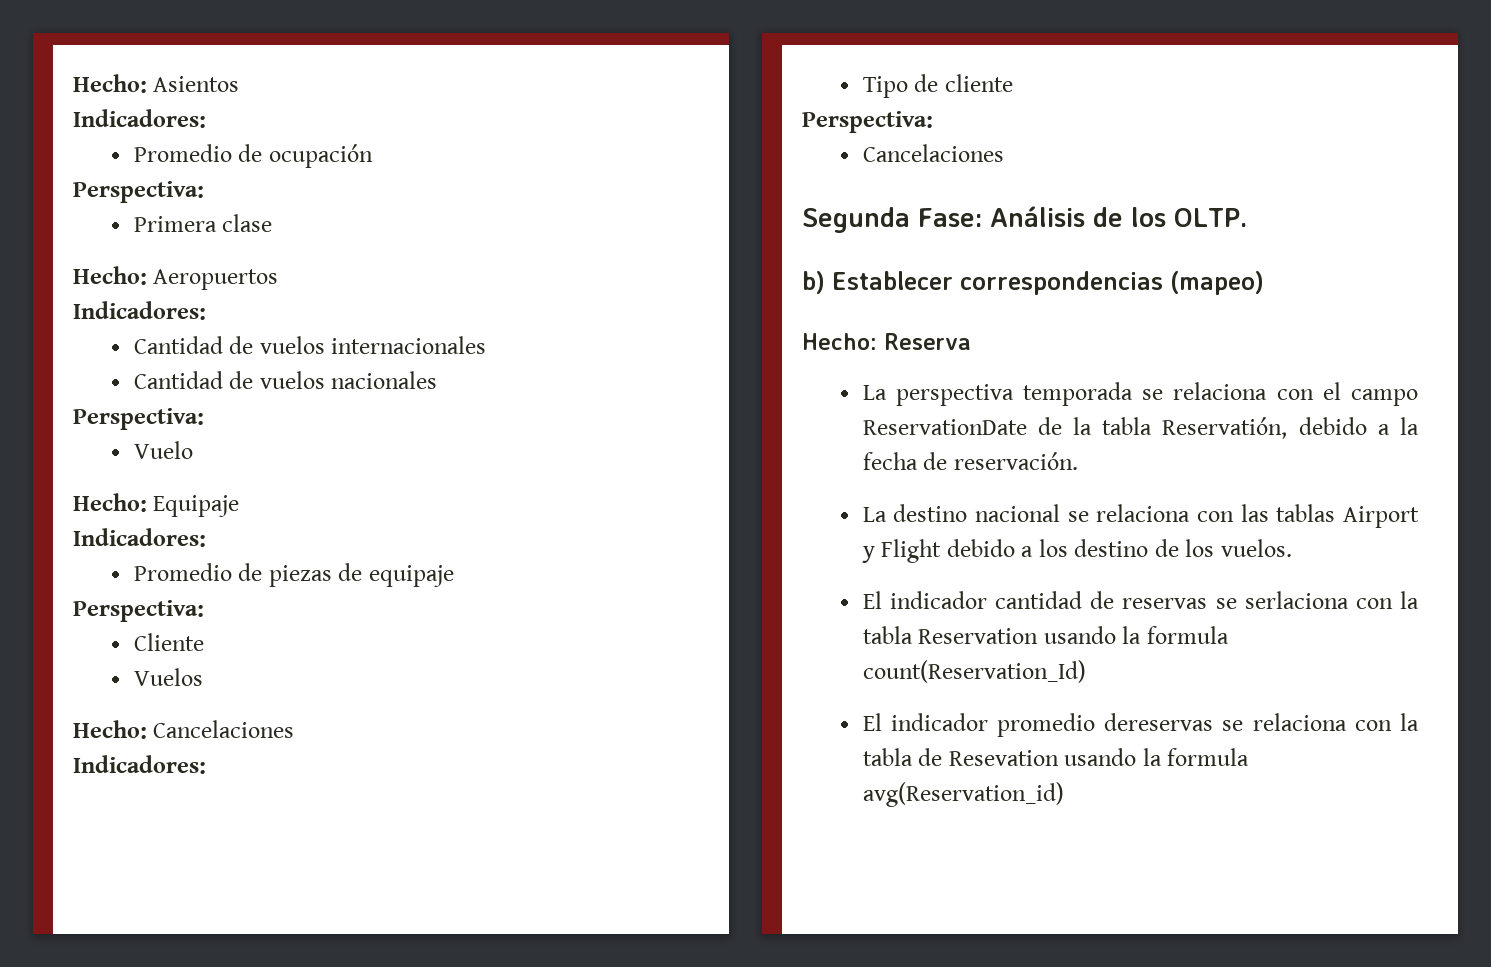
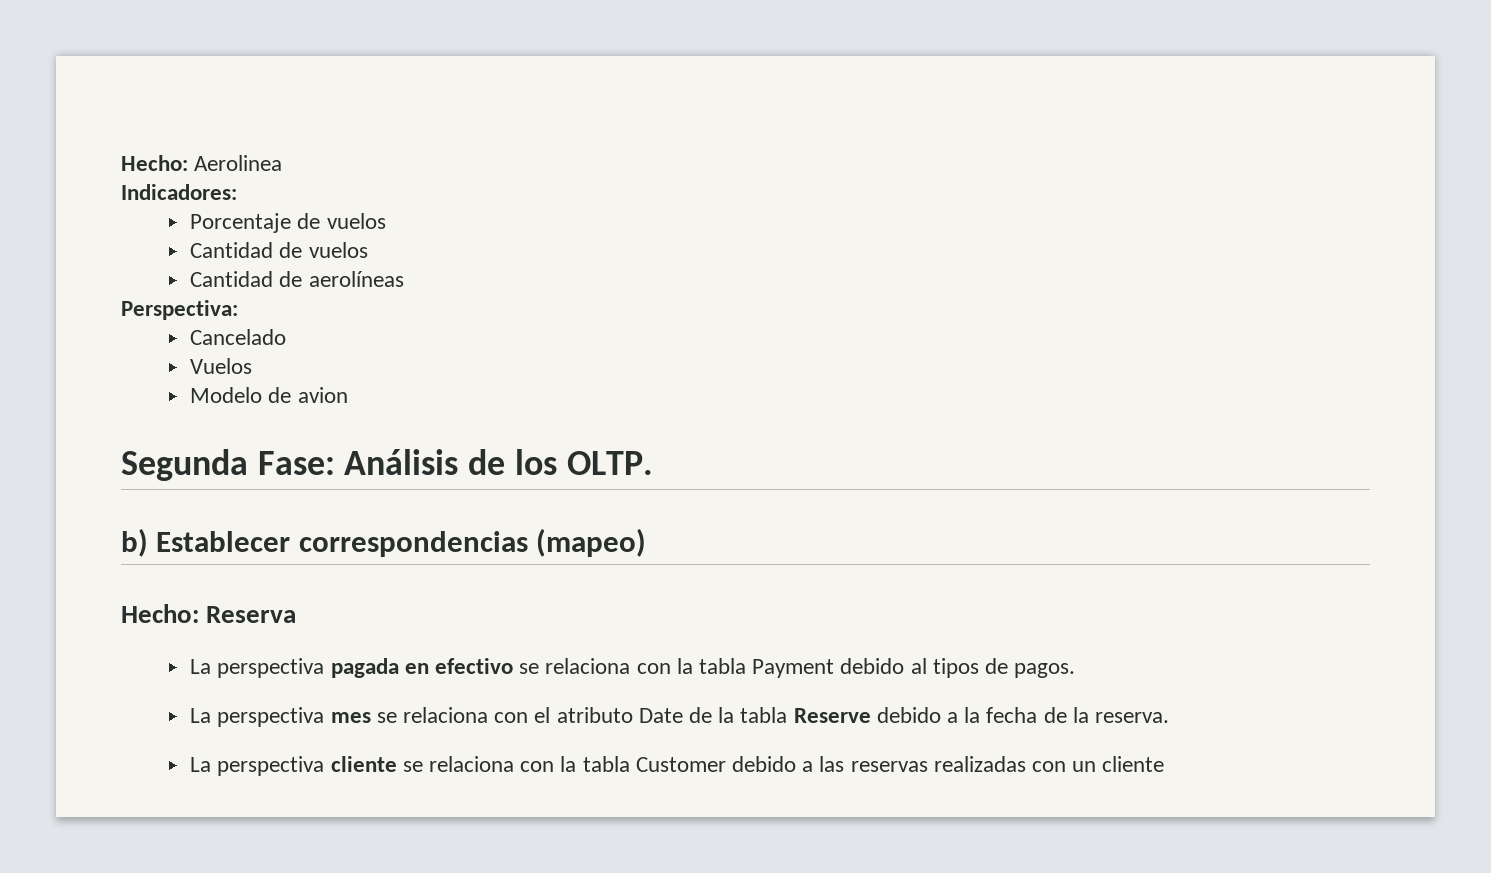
[73,74,240,93] [73,109,206,128] [133,144,373,168] [73,181,204,203] [133,214,273,232] [73,266,279,290] [73,301,206,320] [133,336,487,354] [133,371,438,389] [73,408,204,430] [133,441,193,459] [73,493,240,517] [73,528,206,547] [133,563,454,587] [73,600,204,622] [133,633,204,651] [133,668,203,686] [73,720,295,739] [73,755,206,774] [862,74,1013,98] [802,111,933,133] [862,144,1004,162] Hecho: Asientos // Indicadores: // Promedio de ocupación // Perspectiva: // Primera clase // Hecho: Aeropuertos // Indicadores: // Cantidad de vuelos internacionales // Cantidad de vuelos nacionales // Perspectiva: // Vuelo // Hecho: Equipaje // Indicadores: // Promedio de piezas de equipaje // Perspectiva: // Cliente // Vuelos // Hecho: Cancelaciones // Indicadores: // Tipo de cliente // Perspectiva: // Cancelaciones -> [121,155,283,171] [121,184,237,200] [190,213,386,233] [190,242,368,258] [190,271,404,287] [121,300,238,320] [190,329,287,345] [190,358,253,374] [190,387,348,403] Hecho: Aerolinea // Indicadores: // Porcentaje de vuelos // Cantidad de vuelos // Cantidad de aerolíneas // Perspectiva: // Cancelado // Vuelos // Modelo de avion
[1023,382,1134,406] temporada -> [330,658,1076,678] [190,707,371,727] pagada en efectivo se relaciona con la tabla Payment debido al tipos de pagos. // La perspectiva mes
[1351,389,1418,406] [862,419,1027,435] campo ReservationDate -> [556,707,683,723] atributo Date
[1162,417,1288,439] Reservatión, -> [793,708,871,723] Reserve
[953,452,1078,470] [862,504,1419,528] [861,539,1292,563] [862,591,1419,609] [862,626,1229,644] [862,660,1086,683] [862,713,1419,737] [862,748,1250,766] [862,782,1064,807] reservación. // La destino nacional se relaciona con las tablas Airport y Flight debido a los destino de los vuelos. // El indicador cantidad de reservas se serlaciona con la tabla Reservation usando la formula count(Reservation_Id) // El indicador promedio dereservas se relaciona con la tabla de Resevation usando la formula avg(Reservation_id) -> [1072,707,1170,723] [190,756,1165,776] la reserva. // La perspectiva cliente se relaciona con la tabla Customer debido a las reservas realizadas con un cliente

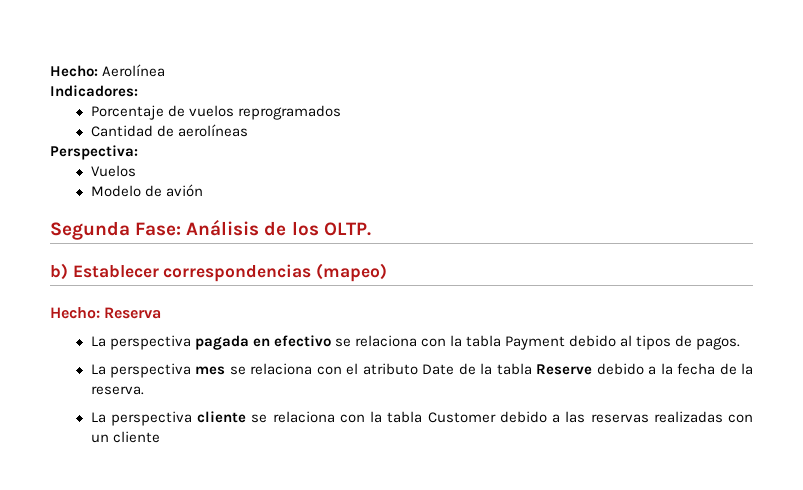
[121,155,283,171] Hecho: Aerolinea -> [50,64,166,77] Hecho: Aerolínea
[190,242,368,258] // Cantidad de vuelos -> [237,105,341,120] reprogramados
[190,329,287,345] // Cancelado -> (138, 152) none
[297,387,348,403] avion -> [165,184,203,197] avión

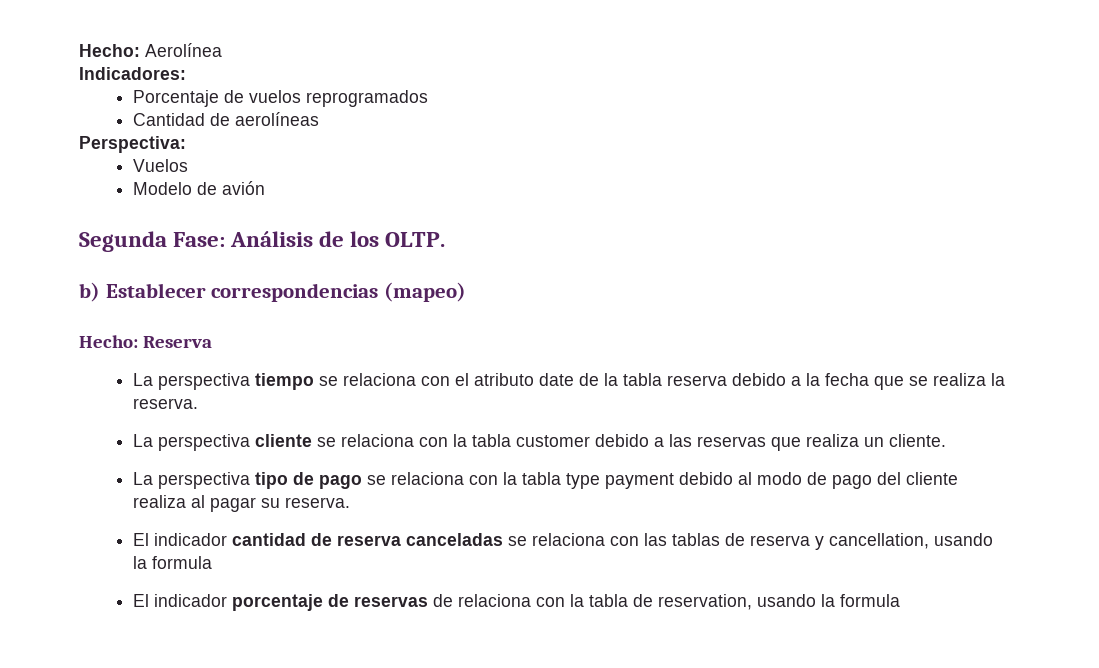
[194,335,741,350] [90,363,226,378] pagada en efectivo se relaciona con la tabla Payment debido al tipos de pagos. // La perspectiva mes -> [254,373,314,390] tiempo
[422,364,455,375] Date -> [538,373,574,386] date
[536,364,593,375] Reserve -> [666,375,727,386] reserva
[719,363,737,375] de -> [873,373,986,390] que se realiza
[427,412,496,423] Customer -> [515,435,590,447] customer
[653,411,753,423] [90,431,160,443] realizadas con un cliente -> [770,434,946,451] [132,472,958,489] [132,495,350,512] [132,533,993,550] [132,556,212,569] [132,594,900,611] que realiza un cliente. // La perspectiva tipo de pago se relaciona con la tabla type payment debido al modo de pago del cliente realiza al pagar su reserva. // El indicador cantidad de reserva canceladas se relaciona con las tablas de reserva y cancellation, usando la formula // El indicador porcentaje de reservas de relaciona con la tabla de reservation, usando la formula

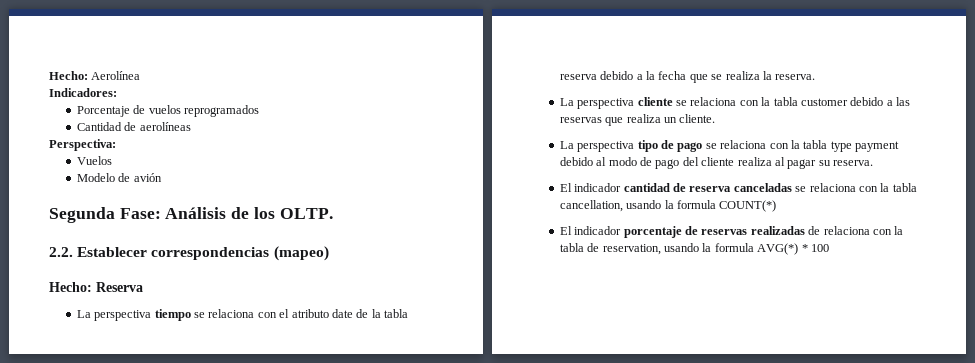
[79,282,100,302] b) -> [49,247,73,257] 2.2.
[643,533,824,550] las tablas de reserva y -> [880,183,917,192] la tabla
(212, 562) none -> [719,200,777,212] COUNT(*)
(428, 601) none -> [750,226,805,235] realizadas
(900, 600) none -> [757,243,829,255] AVG(*) * 100

